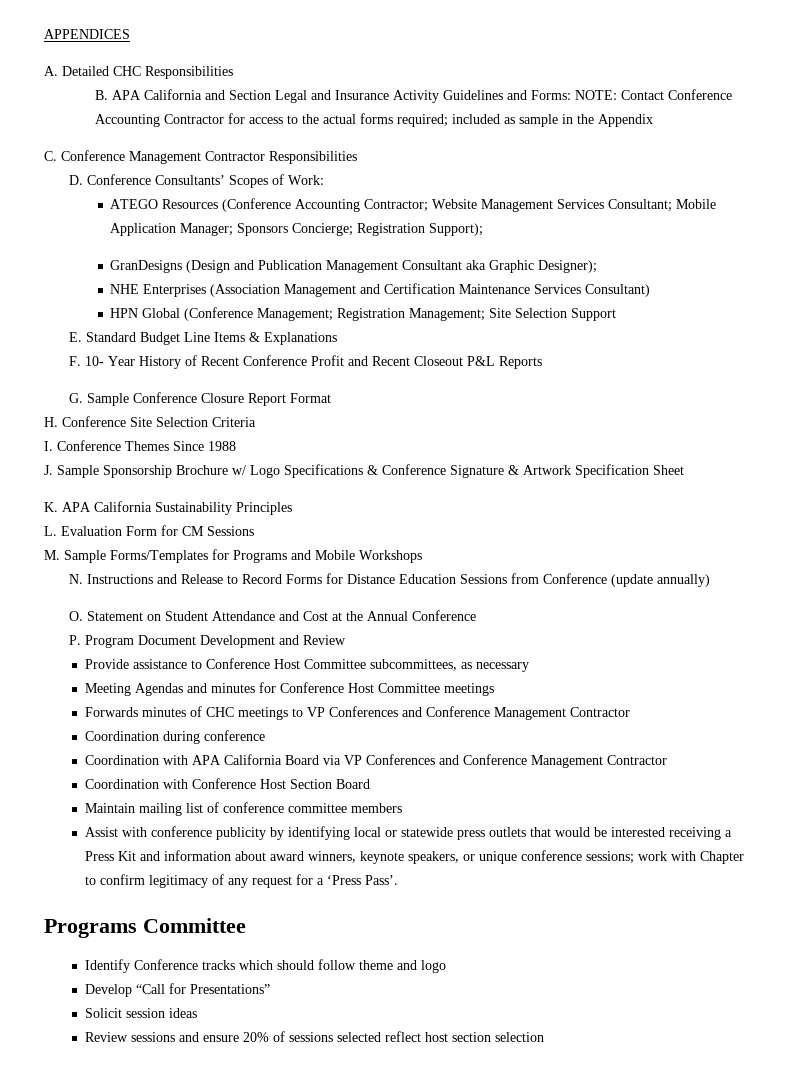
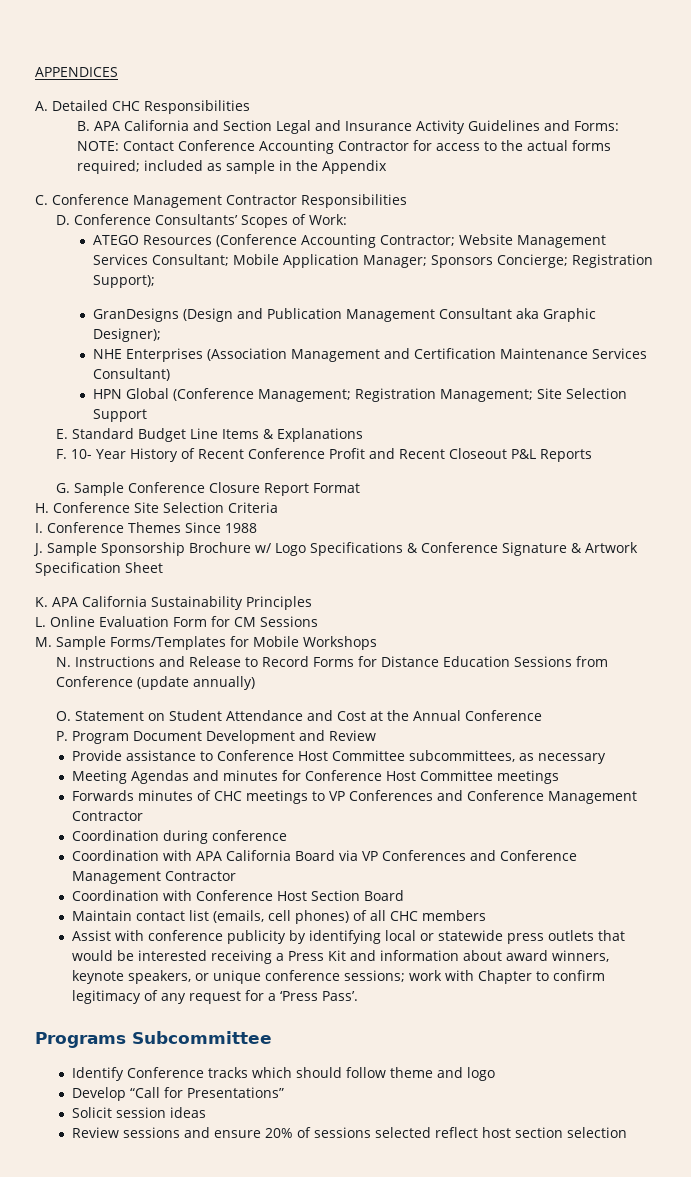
(57, 531) none -> [50,616,95,627] Online
[233,550,311,563] Programs and -> (249, 641) none
[138,802,347,816] mailing list of conference committee -> [135,910,418,924] contact list (emails, cell phones) of all CHC
[143,918,246,933] Committee -> [132,1031,272,1044] Subcommittee

